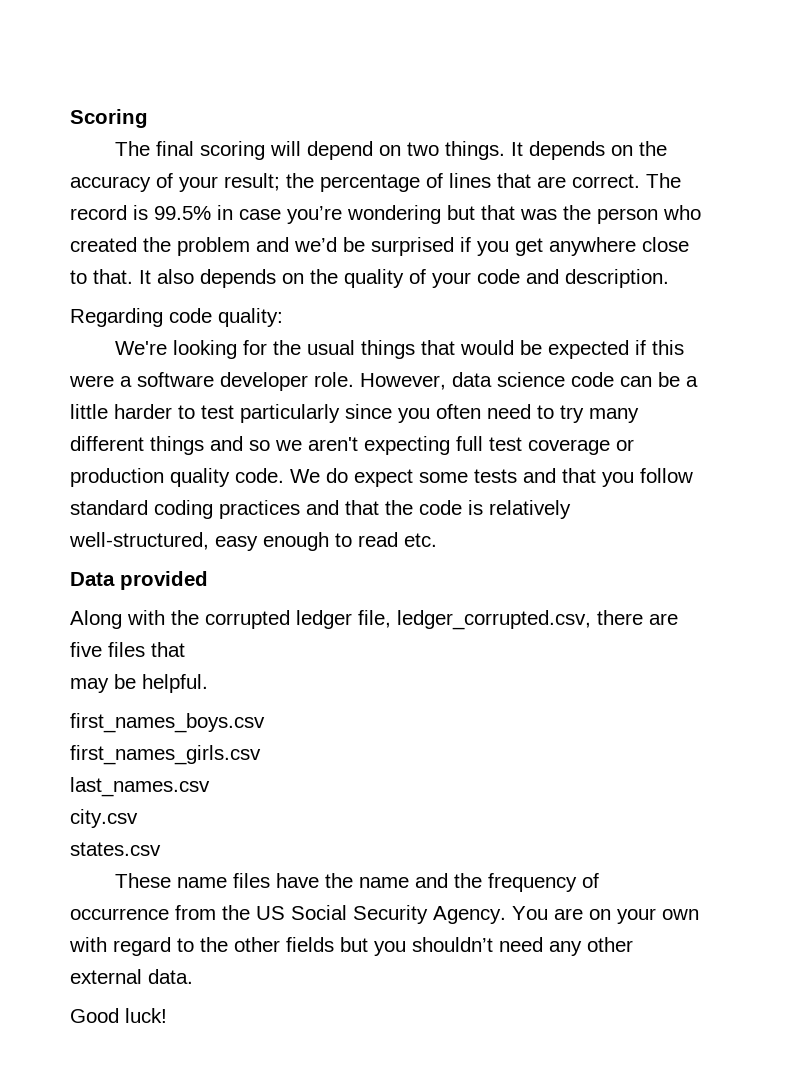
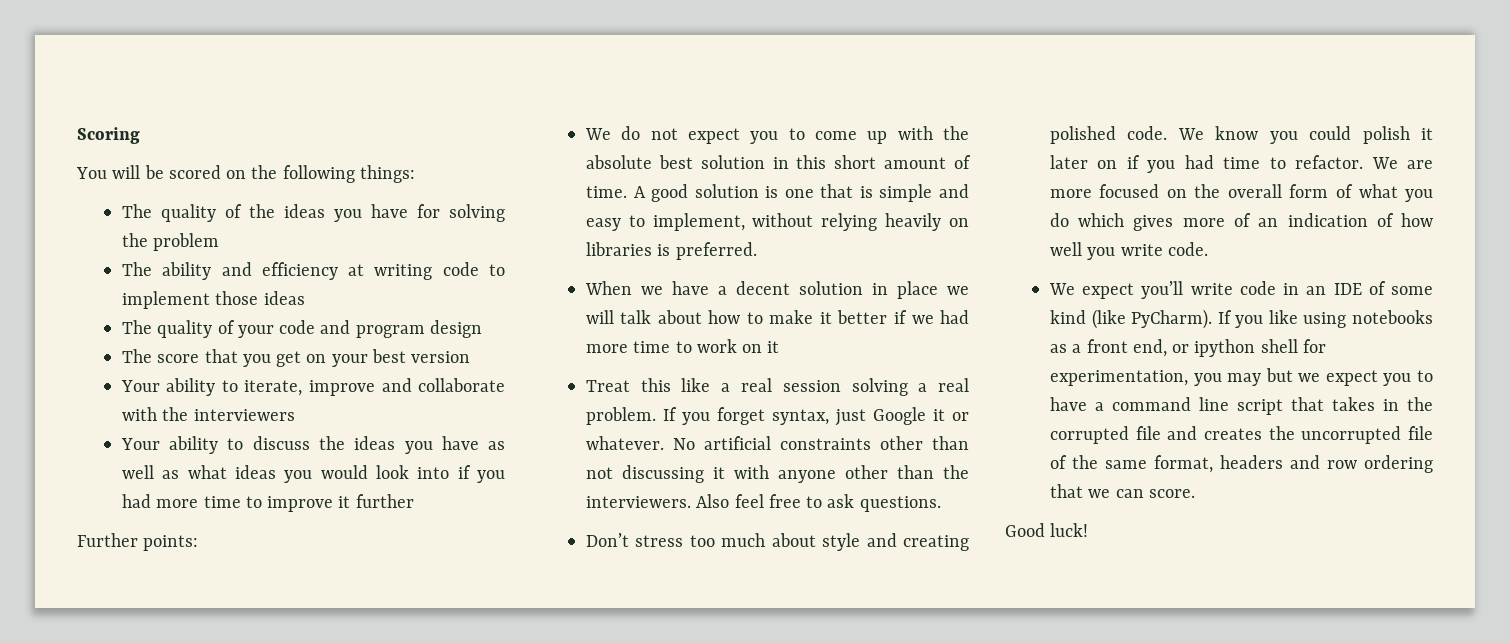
[115,141,668,160] [70,173,681,192] [70,205,701,224] [70,237,689,256] [70,269,338,288] The final scoring will depend on two things. It depends on the accuracy of your result; the percentage of lines that are correct. The record is 99.5% in case you’re wondering but that was the person who created the problem and we’d be surprised if you get anywhere close to that. It also depends on the -> [76,165,415,183] [121,204,505,222] [121,233,220,251] [121,262,505,280] [121,291,305,309] [121,320,152,334] You will be scored on the following things: // The quality of the ideas you have for solving the problem // The ability and efficiency at writing code to implement those ideas // The
[565,269,669,288] [70,308,283,327] [115,340,685,359] [69,372,698,391] [70,404,639,423] [70,436,634,455] [70,468,693,487] [70,500,571,519] [69,532,437,551] [70,571,208,590] [70,610,678,630] [70,642,185,657] [70,674,208,693] [70,713,265,733] [70,745,261,765] [70,777,210,797] [70,809,138,828] [70,842,161,856] [115,873,600,892] [70,905,699,924] [69,937,633,956] [70,969,193,984] description. // Regarding code quality: // We're looking for the usual things that would be expected if this were a software developer role. However, data science code can be a little harder to test particularly since you often need to try many different things and so we aren't expecting full test coverage or production quality code. We do expect some tests and that you follow standard coding practices and that the code is relatively well-structured, easy enough to read etc. // Data provided // Along with the corrupted ledger file, ledger_corrupted.csv, there are five files that // may be helpful. // first_names_boys.csv // first_names_girls.csv // last_names.csv // city.csv // states.csv // These name files have the name and the frequency of occurrence from the US Social Security Agency. You are on your own with regard to the other fields but you shouldn’t need any other external data. -> [355,320,482,338] [121,349,471,367] [120,378,505,396] [121,407,295,421] [120,436,505,454] [121,465,506,483] [121,494,414,512] [77,533,199,551] [584,126,969,144] [585,155,971,169] [585,184,969,202] [585,213,969,231] [585,242,757,260] [584,281,969,299] [585,310,970,324] [585,339,780,353] [585,378,969,396] [585,407,969,426] [585,436,969,450] [585,465,969,483] [585,494,941,512] [585,533,969,551] [1049,126,1433,144] [1049,155,1433,173] [1049,184,1433,202] [1049,213,1433,231] [1049,242,1208,260] [1048,281,1433,299] [1049,309,1433,329] [1049,339,1326,357] [1049,368,1433,386] [1049,397,1433,415] [1049,426,1433,444] [1049,455,1433,473] [1049,484,1195,498] program design // The score that you get on your best version // Your ability to iterate, improve and collaborate with the interviewers // Your ability to discuss the ideas you have as well as what ideas you would look into if you had more time to improve it further // Further points: // We do not expect you to come up with the absolute best solution in this short amount of time. A good solution is one that is simple and easy to implement, without relying heavily on libraries is preferred. // When we have a decent solution in place we will talk about how to make it better if we had more time to work on it // Treat this like a real session solving a real problem. If you forget syntax, just Google it or whatever. No artificial constraints other than not discussing it with anyone other than the interviewers. Also feel free to ask questions. // Don’t stress too much about style and creating polished code. We know you could polish it later on if you had time to refactor. We are more focused on the overall form of what you do which gives more of an indication of how well you write code. // We expect you’ll write code in an IDE of some kind (like PyCharm). If you like using notebooks as a front end, or ipython shell for experimentation, you may but we expect you to have a command line script that takes in the corrupted file and creates the uncorrupted file of the same format, headers and row ordering that we can score.

